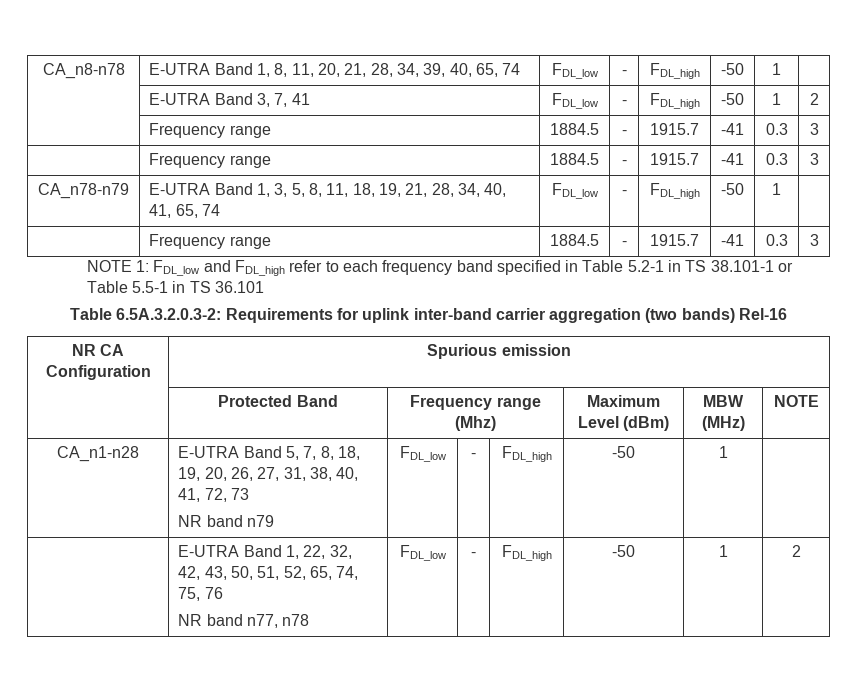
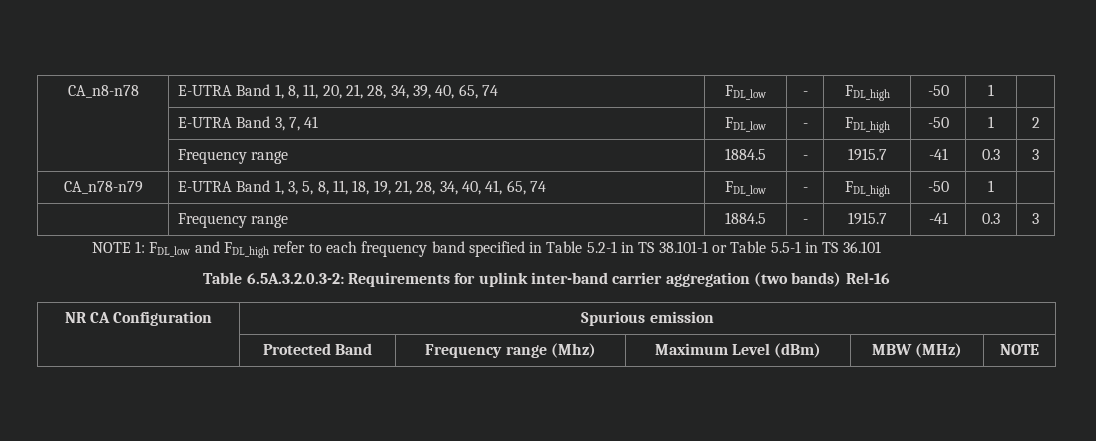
[149,153,271,168] [550,153,599,165] [621,160,627,165] [650,153,699,165] [721,153,744,165] [765,153,788,165] [809,153,819,165] // | Frequency range | 1884.5 | - | 1915.7 | -41 | 0.3 | 3 -> (1039, 154) none
[57,446,139,462] [178,446,360,460] [178,467,359,481] [178,488,249,502] [178,515,274,527] [399,446,446,462] [471,453,476,458] [501,446,552,462] [612,446,635,458] [718,446,728,458] [178,545,352,559] [178,566,359,580] [178,587,223,601] [178,614,310,628] [399,545,446,561] [471,552,476,557] [501,545,552,561] [612,545,635,557] [718,545,728,557] [791,545,801,557] // CA_n1-n28 | E-UTRA Band 5, 7, 8, 18, 19, 20, 26, 27, 31, 38, 40, 41, 72, 73 // NR band n79 | FDL_low | - | FDL_high | -50 | 1 | // | E-UTRA Band 1, 22, 32, 42, 43, 50, 51, 52, 65, 74, 75, 76 // NR band n77, n78 | FDL_low | - | FDL_high | -50 | 1 | 2 -> (1039, 349) none

